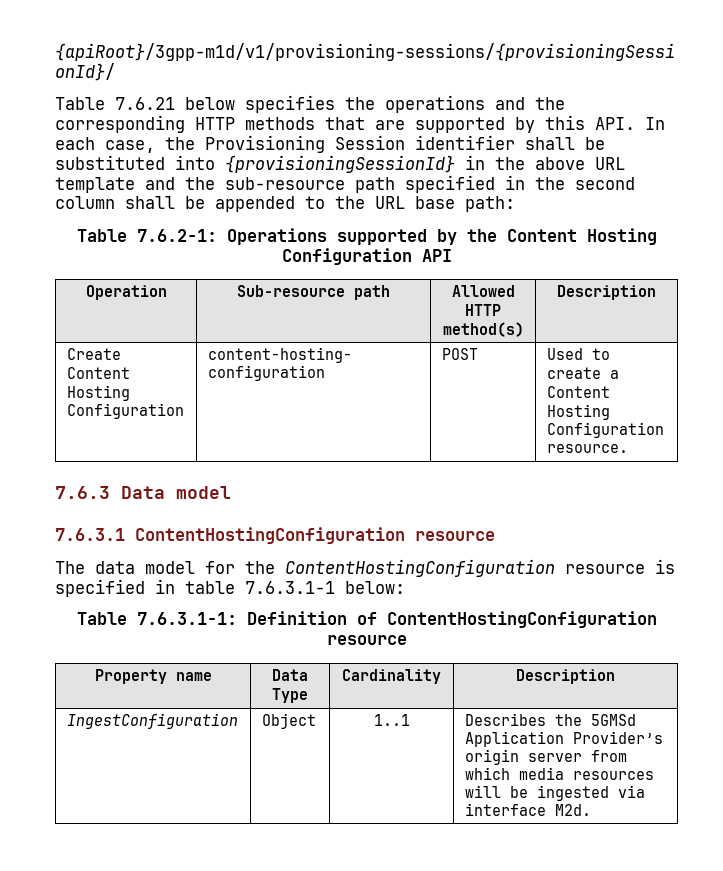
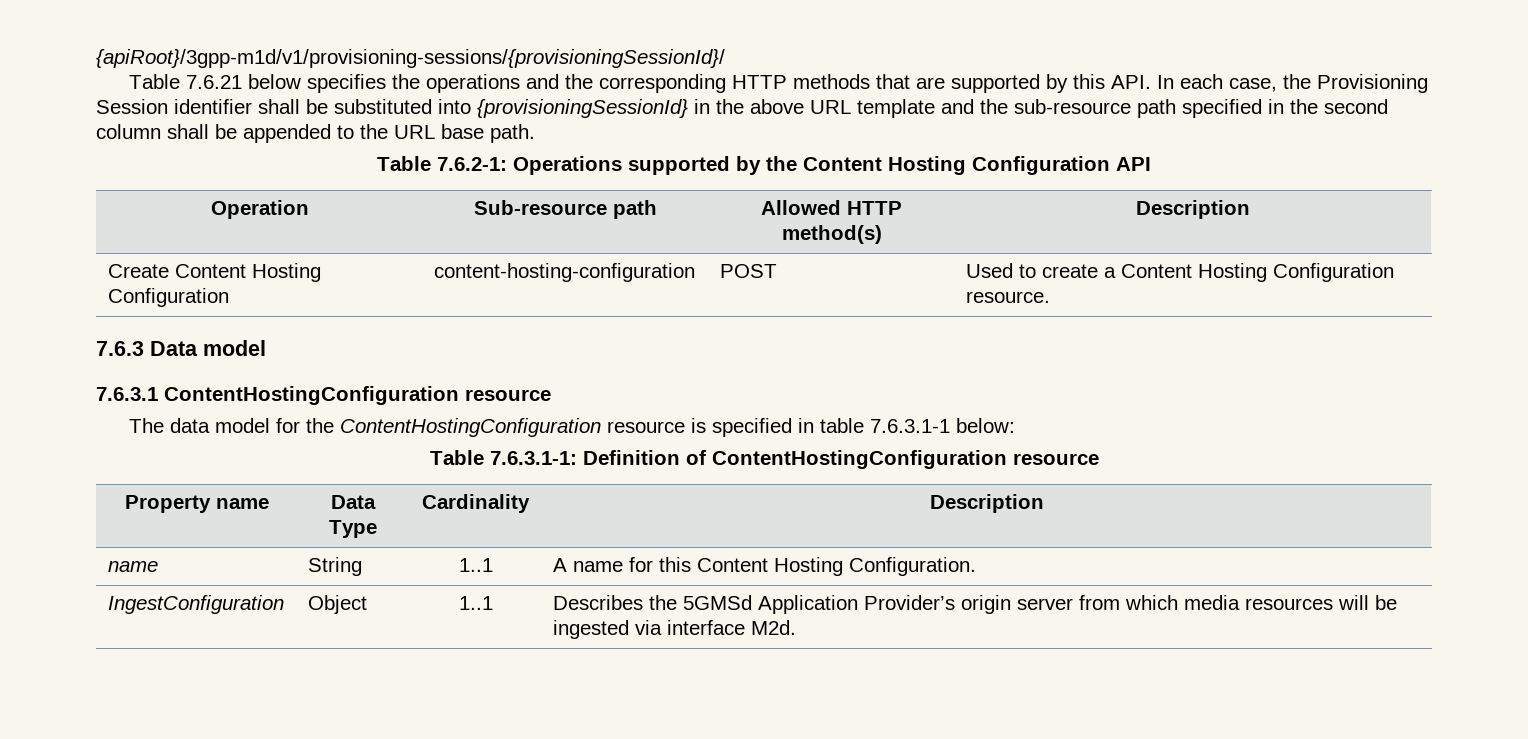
[465,196,515,212] path: -> [490,124,535,143] path.
(615, 676) none -> [107,561,158,572] [307,557,362,576] [458,558,493,572] [552,557,976,576] // name | String | 1..1 | A name for this Content Hosting Configuration.

